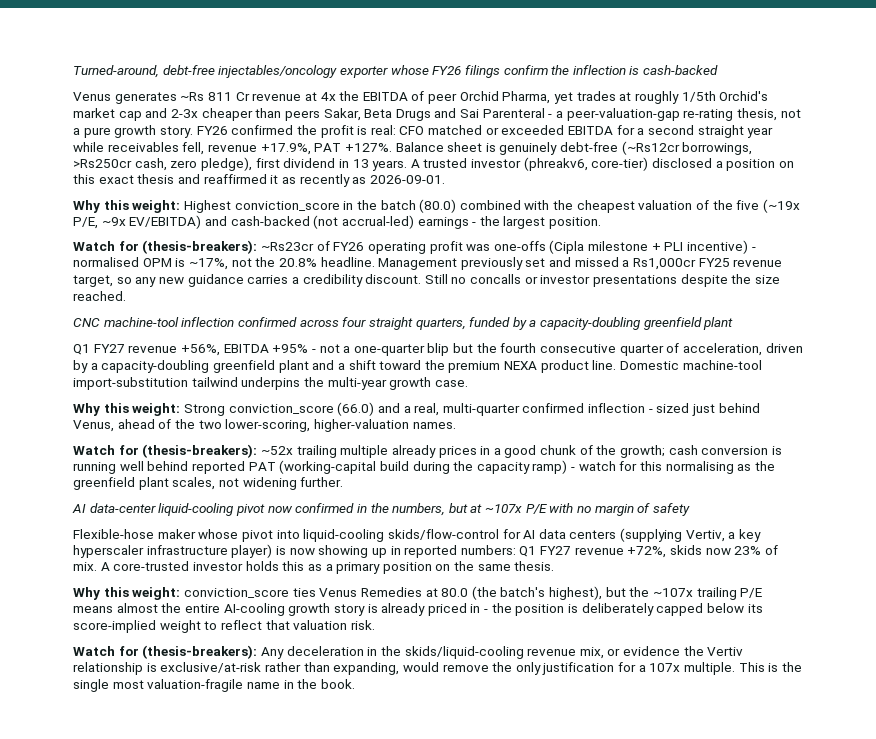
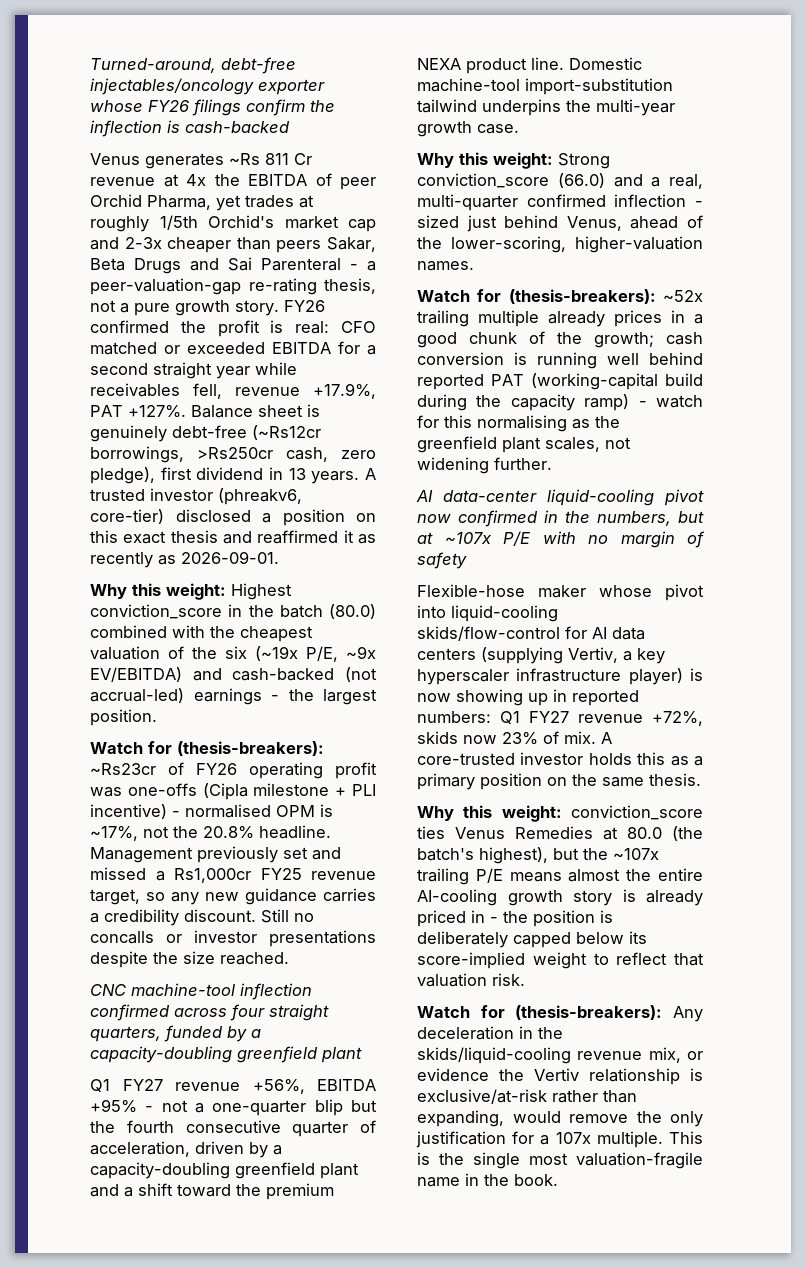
[736,200,760,210] five -> [225,646,247,659] six
[198,420,222,429] two -> (442, 243) none

